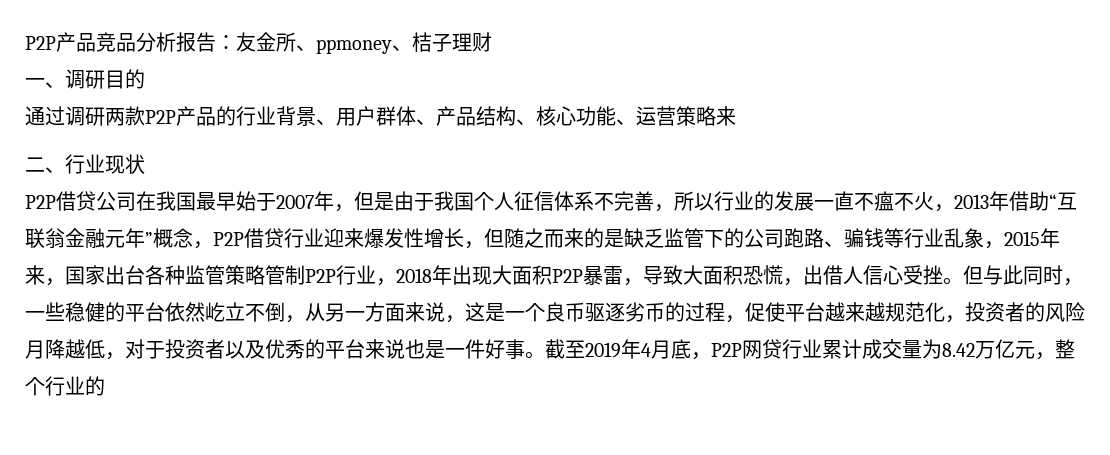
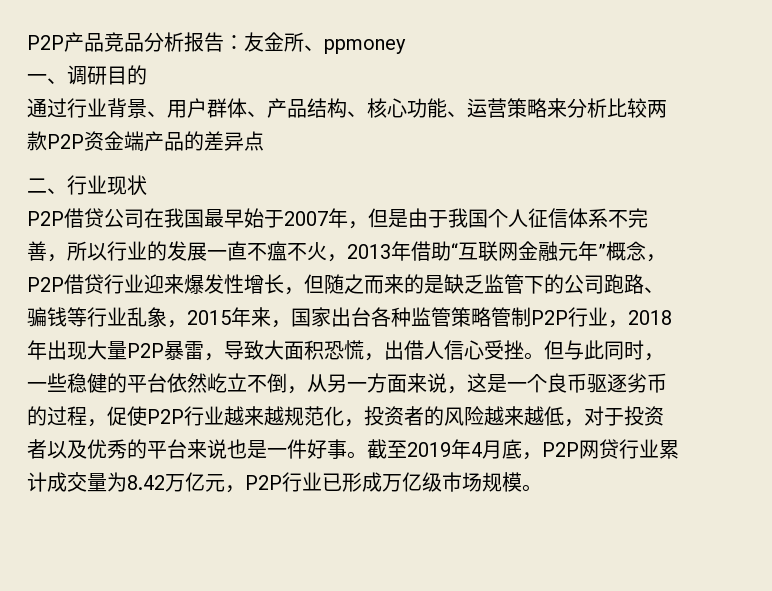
[392,32,492,52] 、桔子理财 -> (406, 46) none
[65,106,236,126] 调研两款P2P产品的 -> (67, 108) none
(736, 116) none -> [567,98,667,118] [27,131,264,151] 分析比较两款P2P资金端产品的差异点
[45,228,65,248] 翁 -> [498,242,518,261] 网
[512,265,552,285] 面积 -> [107,341,127,360] 量
[785,302,825,322] 平台 -> [147,406,224,426] P2P行业
[25,339,65,359] 月降 -> [484,406,524,426] 越来
[1055,339,1075,359] [25,376,105,396] 整个行业的 -> [245,472,542,492] P2P行业已形成万亿级市场规模。

